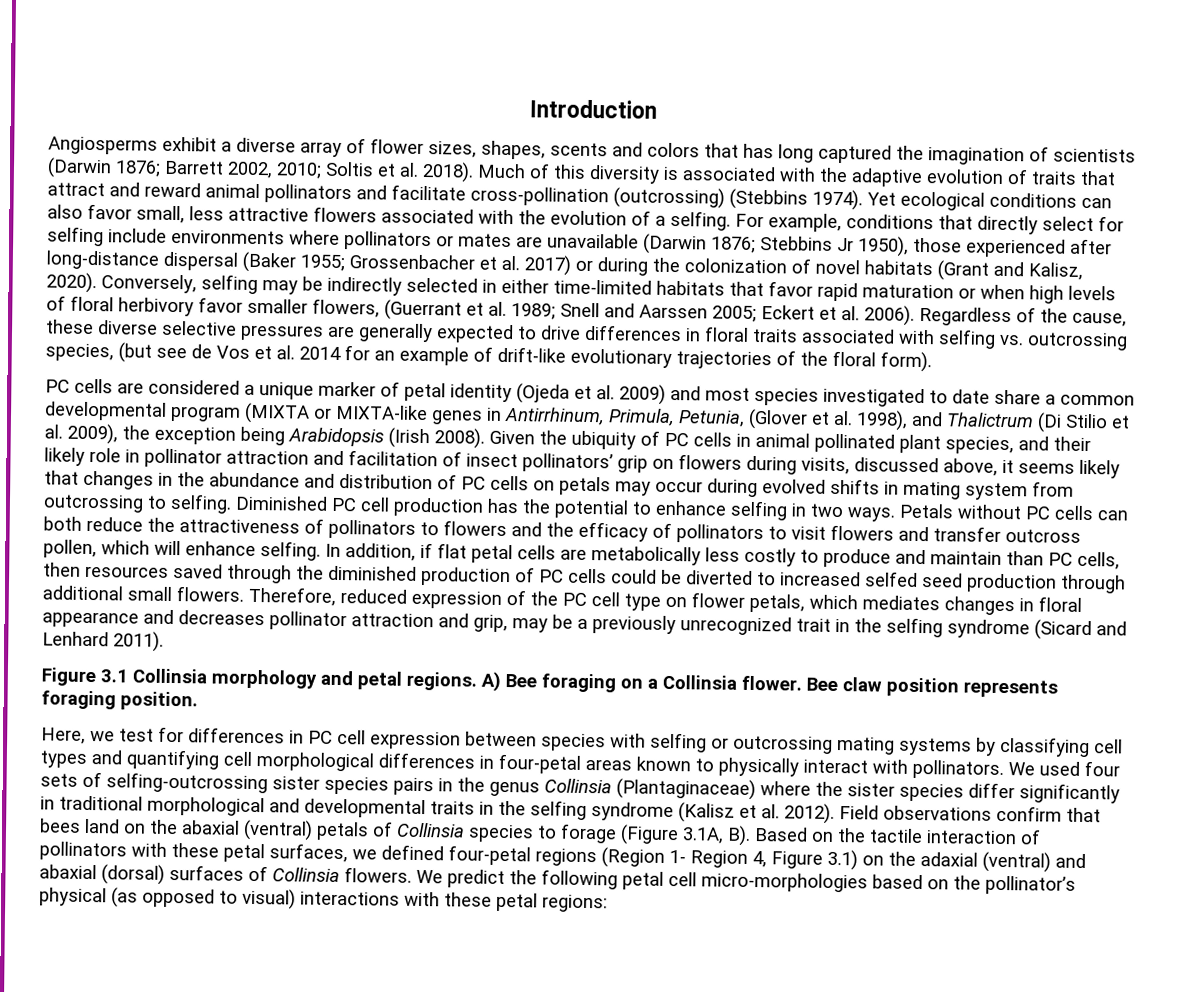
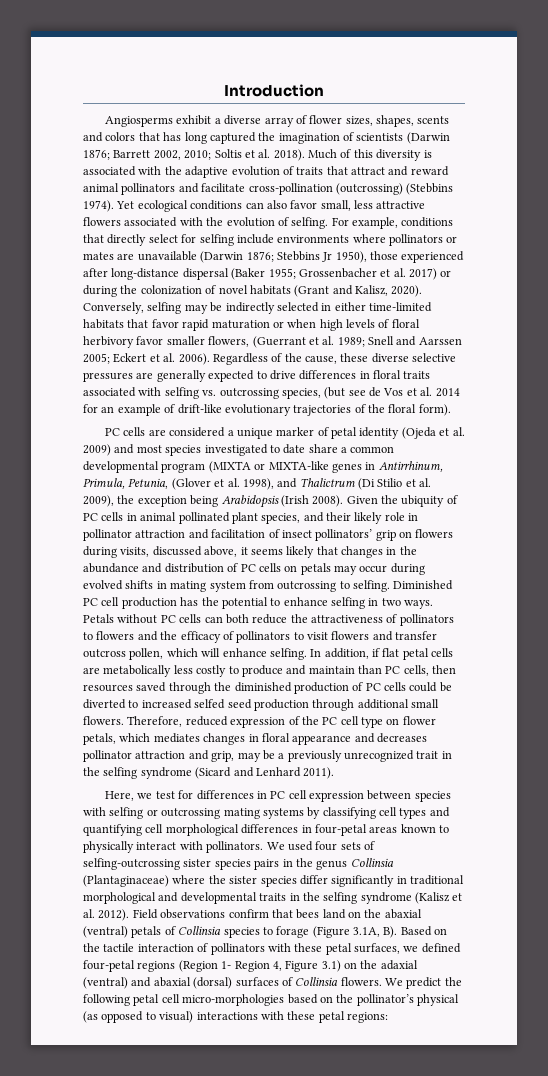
[655,215,666,226] a -> (289, 221) none
[41,667,1058,698] [41,690,198,711] // Figure 3.1 Collinsia morphology and petal regions. A) Bee foraging on a Collinsia flower. Bee claw position represents foraging position. -> (335, 773) none

